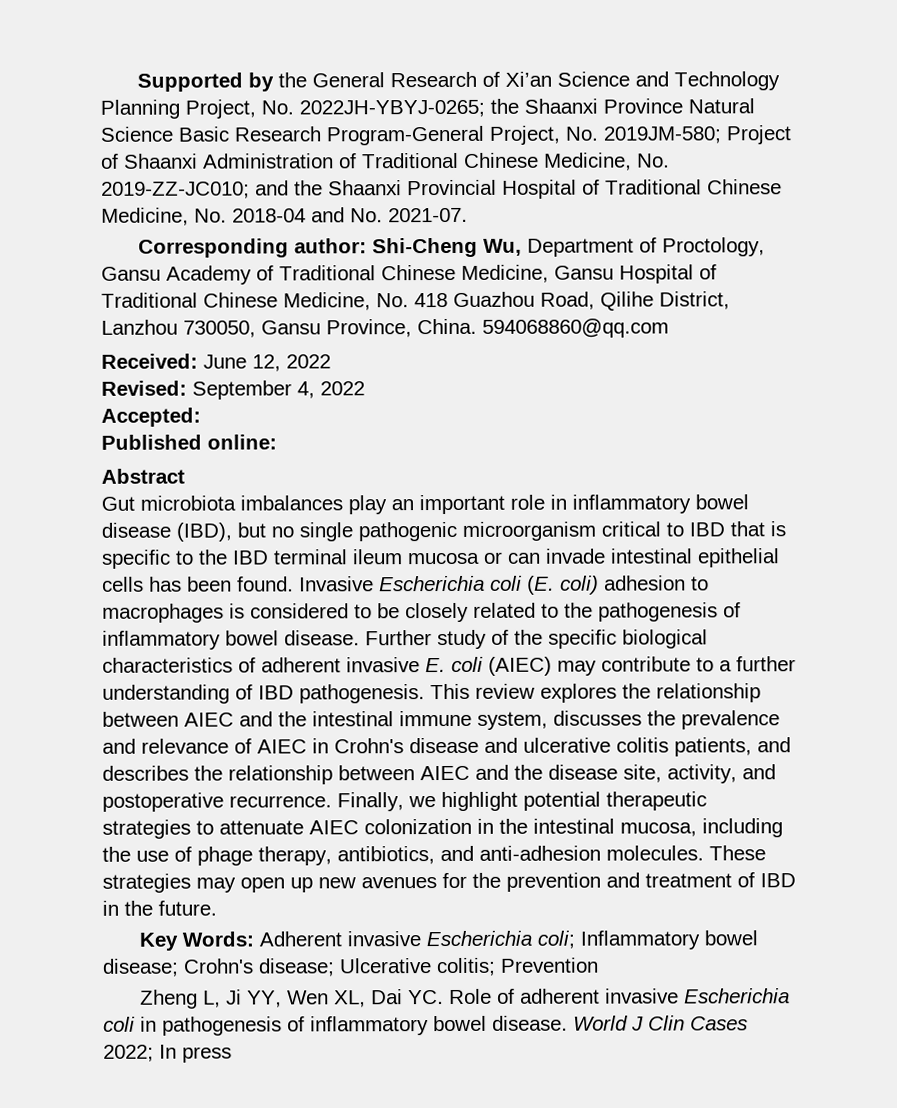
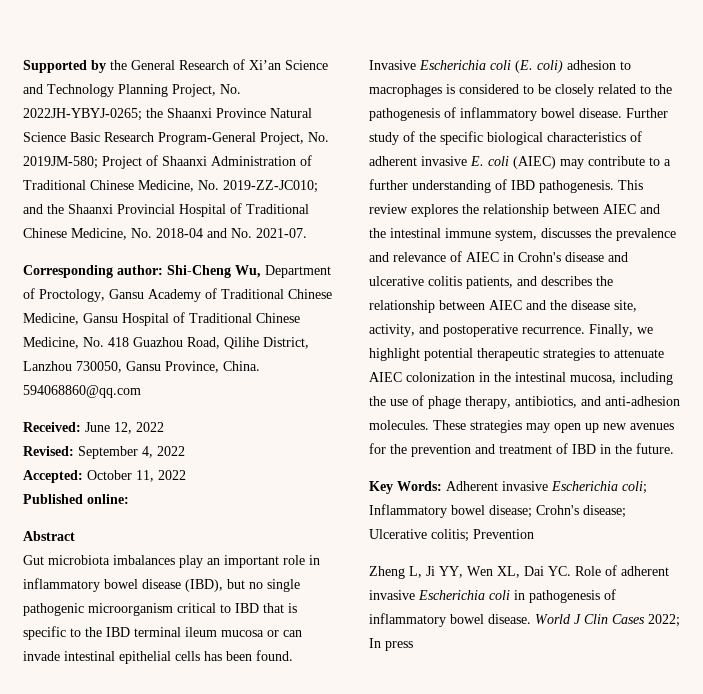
(201, 417) none -> [87,470,186,482] October 11, 2022

